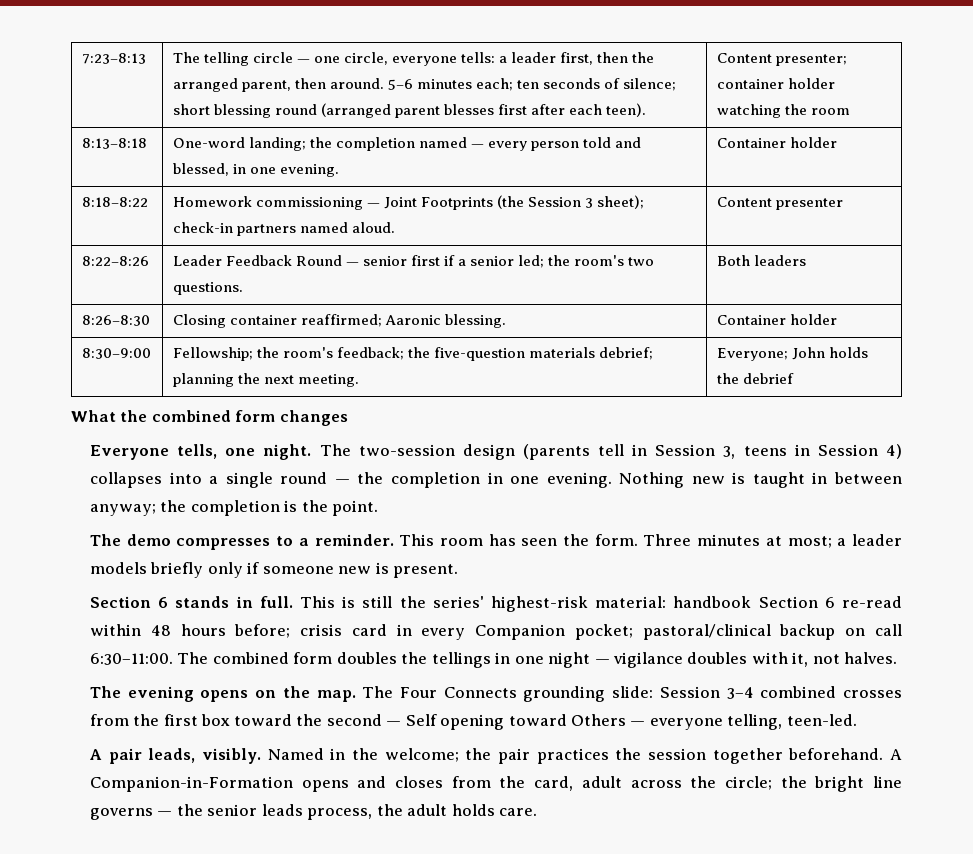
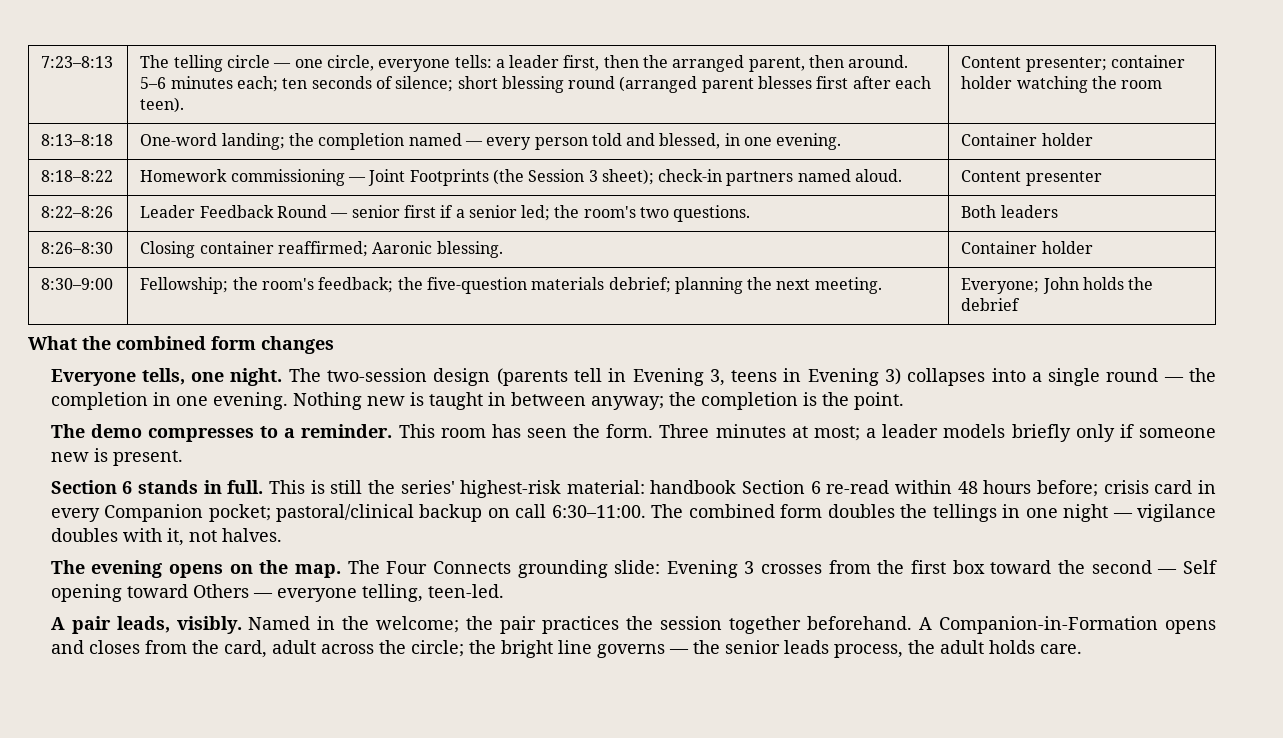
[655,444,716,456] Session -> [632,368,704,386] Evening
[817,444,903,459] Session 4) -> [807,368,901,386] Evening 3)
[659,686,837,699] Session 3–4 combined -> [666,560,755,578] Evening 3

